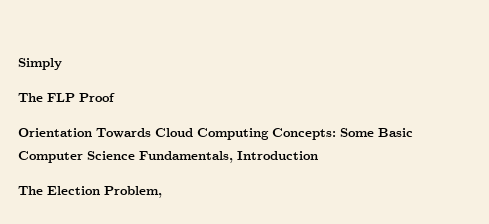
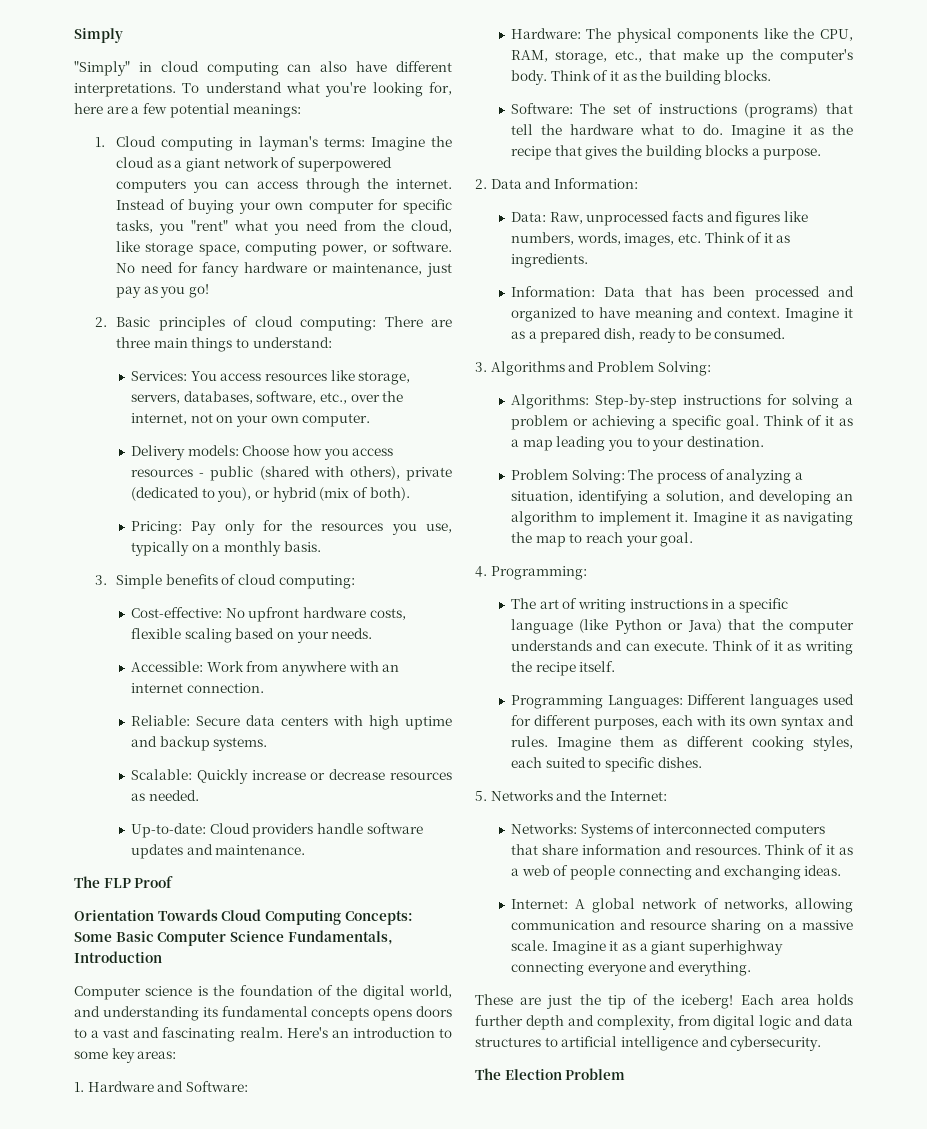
(62, 64) none -> [74,61,452,76] [74,82,452,97] [74,103,302,118] [95,136,452,151] [116,157,393,172] [116,178,452,193] [116,199,453,214] [116,220,453,235] [116,241,453,256] [116,262,452,277] [116,284,210,298] [95,316,452,331] [116,337,332,352] [131,370,411,385] [131,391,404,404] [131,413,371,427] [131,445,394,460] [131,466,452,481] [131,487,410,502] [131,520,452,535] [131,541,321,556] [95,574,355,589] [131,607,406,622] [131,628,373,643] [131,661,400,676] [131,683,264,693] [131,715,453,730] [131,736,268,751] [131,769,452,784] [131,790,199,801] [131,823,423,838] [131,844,306,859] // "Simply" in cloud computing can also have different interpretations. To understand what you're looking for, here are a few potential meanings: // 1. Cloud computing in layman's terms: Imagine the cloud as a giant network of superpowered computers you can access through the internet. Instead of buying your own computer for specific tasks, you "rent" what you need from the cloud, like storage space, computing power, or software. No need for fancy hardware or maintenance, just pay as you go! // 2. Basic principles of cloud computing: There are three main things to understand: // Services: You access resources like storage, servers, databases, software, etc., over the internet, not on your own computer. // Delivery models: Choose how you access resources - public (shared with others), private (dedicated to you), or hybrid (mix of both). // Pricing: Pay only for the resources you use, typically on a monthly basis. // 3. Simple benefits of cloud computing: // Cost-effective: No upfront hardware costs, flexible scaling based on your needs. // Accessible: Work from anywhere with an internet connection. // Reliable: Secure data centers with high uptime and backup systems. // Scalable: Quickly increase or decrease resources as needed. // Up-to-date: Cloud providers handle software updates and maintenance.
(318, 155) none -> [74,985,452,1000] [74,1006,452,1021] [74,1027,452,1042] [74,1048,177,1063] [74,1081,248,1092] [510,28,853,43] [510,49,853,64] [510,70,772,85] [510,103,853,118] [510,124,853,139] [510,145,822,160] [475,178,638,189] [510,211,808,226] [510,232,791,247] [510,253,588,268] [510,286,854,301] [510,307,853,322] [510,328,786,343] [475,361,711,376] [510,394,853,409] [510,415,853,430] [510,436,764,451] [510,469,803,484] [510,490,853,505] [510,511,853,526] [510,532,694,547] [475,566,587,580] [510,598,789,613] [510,619,854,634] [510,640,853,655] [510,661,616,676] [510,694,854,709] [510,715,854,730] [510,736,853,751] [510,757,702,772] [475,790,667,801] [510,823,825,838] [510,844,853,855] [510,865,842,880] [510,898,853,913] [510,919,853,934] [510,940,783,955] [510,961,751,976] [475,994,853,1009] [475,1015,853,1030] [475,1036,822,1051] // Computer science is the foundation of the digital world, and understanding its fundamental concepts opens doors to a vast and fascinating realm. Here's an introduction to some key areas: // 1. Hardware and Software: // Hardware: The physical components like the CPU, RAM, storage, etc., that make up the computer's body. Think of it as the building blocks. // Software: The set of instructions (programs) that tell the hardware what to do. Imagine it as the recipe that gives the building blocks a purpose. // 2. Data and Information: // Data: Raw, unprocessed facts and figures like numbers, words, images, etc. Think of it as ingredients. // Information: Data that has been processed and organized to have meaning and context. Imagine it as a prepared dish, ready to be consumed. // 3. Algorithms and Problem Solving: // Algorithms: Step-by-step instructions for solving a problem or achieving a specific goal. Think of it as a map leading you to your destination. // Problem Solving: The process of analyzing a situation, identifying a solution, and developing an algorithm to implement it. Imagine it as navigating the map to reach your goal. // 4. Programming: // The art of writing instructions in a specific language (like Python or Java) that the computer understands and can execute. Think of it as writing the recipe itself. // Programming Languages: Different languages used for different purposes, each with its own syntax and rules. Imagine them as different cooking styles, each suited to specific dishes. // 5. Networks and the Internet: // Networks: Systems of interconnected computers that share information and resources. Think of it as a web of people connecting and exchanging ideas. // Internet: A global network of networks, allowing communication and resource sharing on a massive scale. Imagine it as a giant superhighway connecting everyone and everything. // These are just the tip of the iceberg! Each area holds further depth and complexity, from digital logic and data structures to artificial intelligence and cybersecurity.
[104,186,162,198] Problem, -> [565,1068,626,1080] Problem

